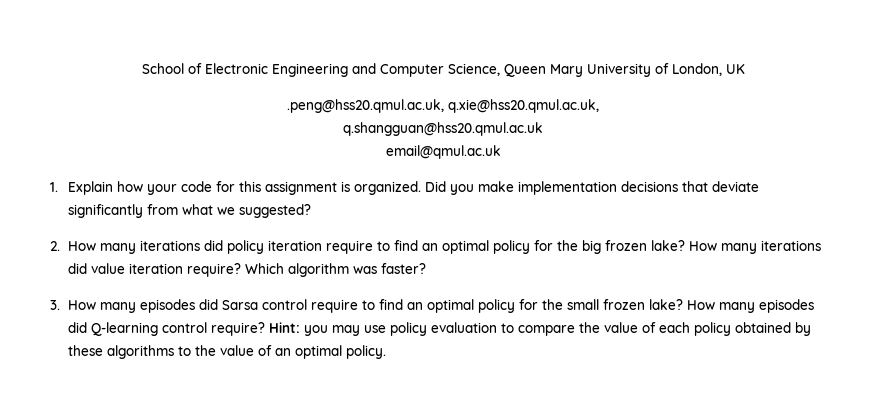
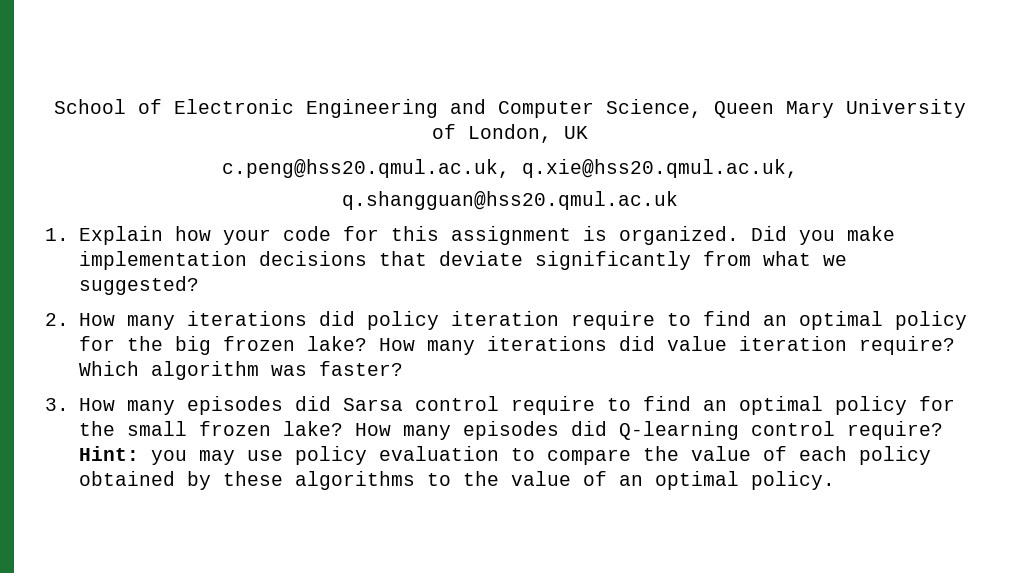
[287,99,444,113] .peng@hss20.qmul.ac.uk, -> [221,159,510,178] c.peng@hss20.qmul.ac.uk,
[385,145,501,159] // email@qmul.ac.uk -> (678, 200) none

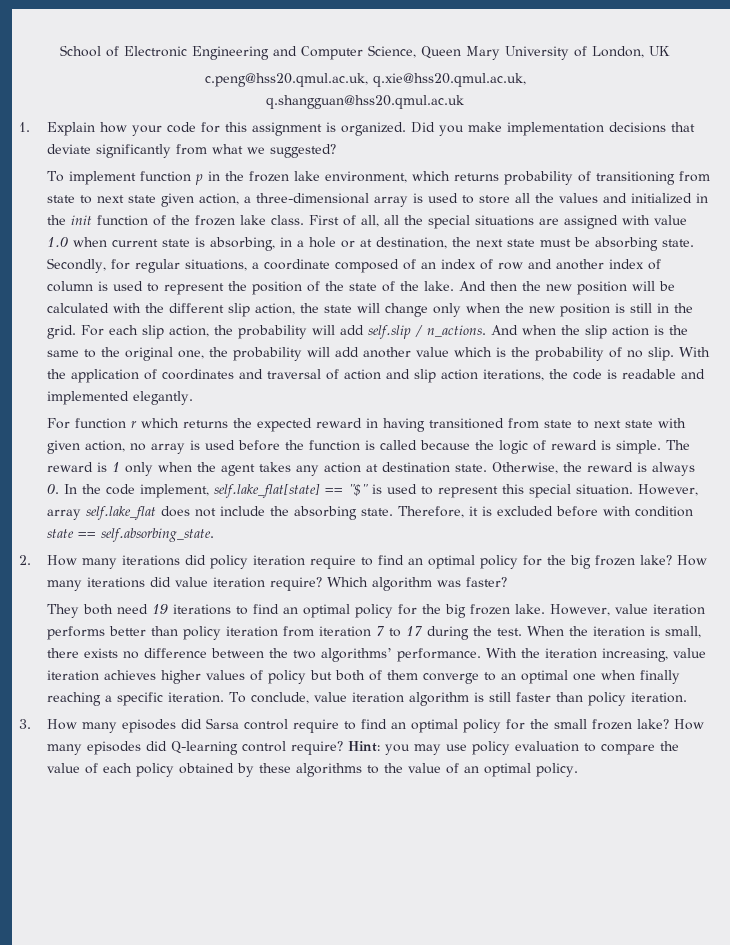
(199, 285) none -> [46,171,710,185] [46,193,708,207] [46,215,687,229] [46,237,694,251] [46,258,661,273] [46,281,675,295] [46,303,693,317] [46,325,688,339] [46,347,710,361] [46,369,705,383] [46,391,193,405] [46,418,686,432] [46,440,690,454] [46,462,695,476] [46,484,698,498] [46,506,693,520] [46,528,214,542] // To implement function p in the frozen lake environment, which returns probability of transitioning from state to next state given action, a three-dimensional array is used to store all the values and initialized in the init function of the frozen lake class. First of all, all the special situations are assigned with value 1.0 when current state is absorbing, in a hole or at destination, the next state must be absorbing state. Secondly, for regular situations, a coordinate composed of an index of row and another index of column is used to represent the position of the state of the lake. And then the new position will be calculated with the different slip action, the state will change only when the new position is still in the grid. For each slip action, the probability will add self.slip / n_actions. And when the slip action is the same to the original one, the probability will add another value which is the probability of no slip. With the application of coordinates and traversal of action and slip action iterations, the code is readable and implemented elegantly. // For function r which returns the expected reward in having transitioned from state to next state with given action, no array is used before the function is called because the logic of reward is simple. The reward is 1 only when the agent takes any action at destination state. Otherwise, the reward is always 0. In the code implement, self.lake_flat[state] == "$" is used to represent this special situation. However, array self.lake_flat does not include the absorbing state. Therefore, it is excluded before with condition state == self.absorbing_state.
(403, 368) none -> [46,604,705,618] [46,626,701,640] [46,648,706,662] [46,670,680,684] [46,692,687,706] // They both need 19 iterations to find an optimal policy for the big frozen lake. However, value iteration performs better than policy iteration from iteration 7 to 17 during the test. When the iteration is small, there exists no difference between the two algorithms’ performance. With the iteration increasing, value iteration achieves higher values of policy but both of them converge to an optimal one when finally reaching a specific iteration. To conclude, value iteration algorithm is still faster than policy iteration.

